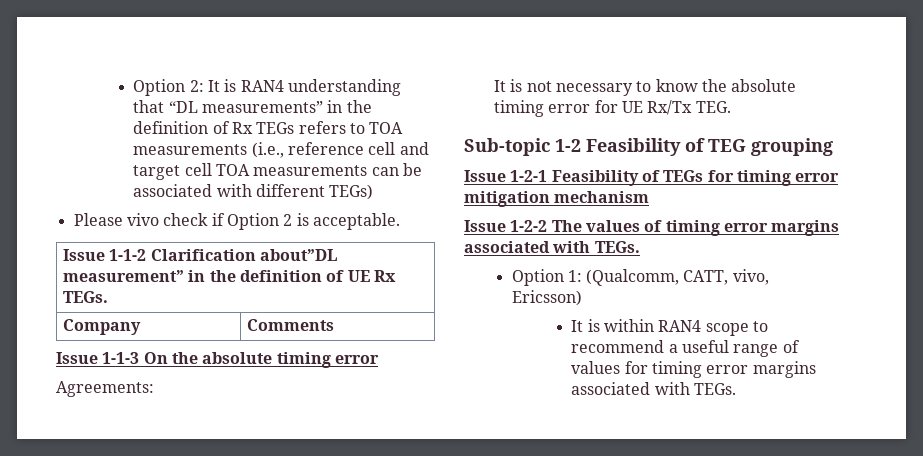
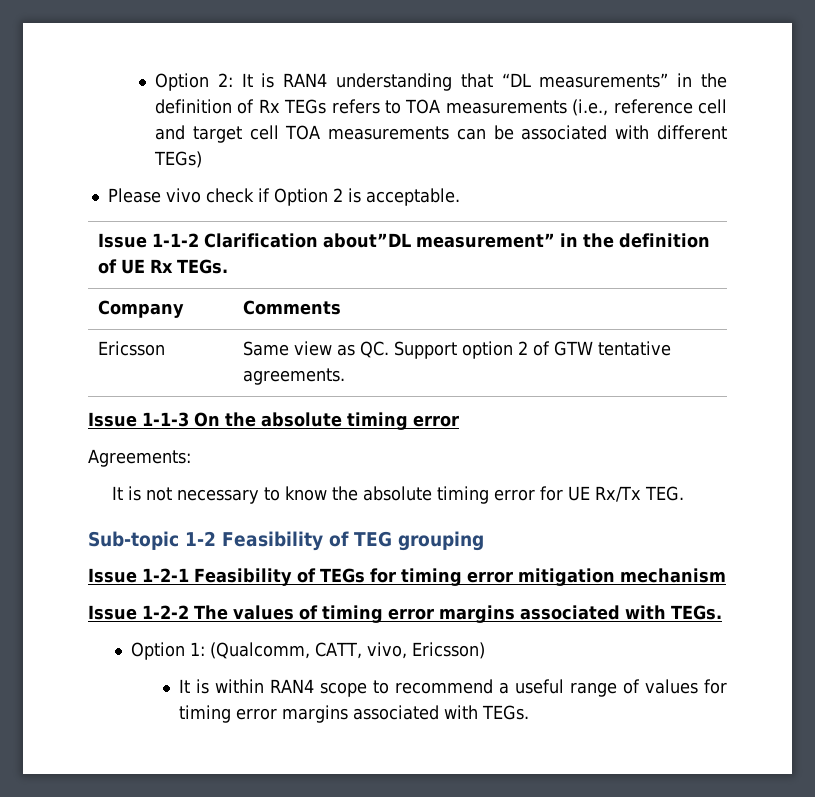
(335, 325) none -> [98,341,166,356] [243,341,672,359] [243,368,346,385] // Ericsson | Same view as QC. Support option 2 of GTW tentative agreements.

